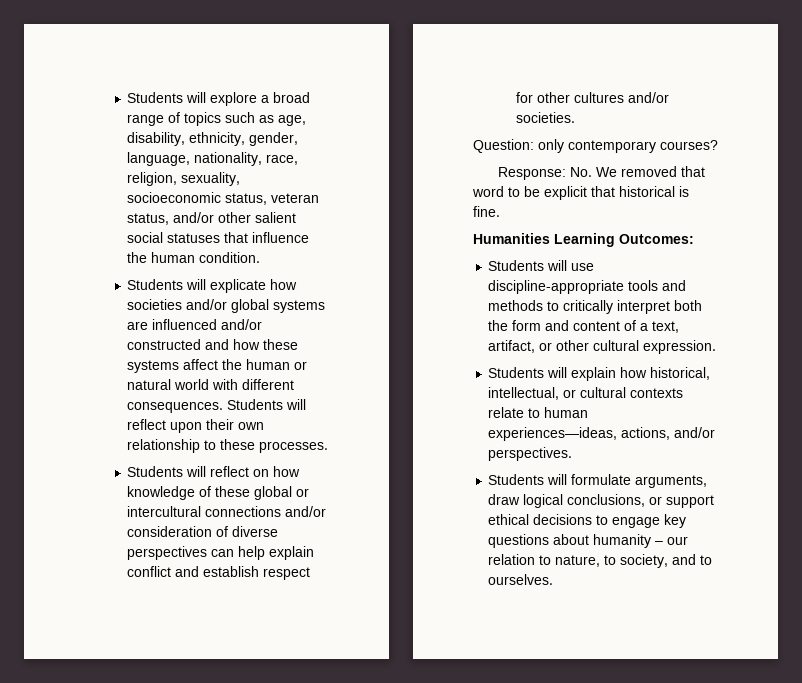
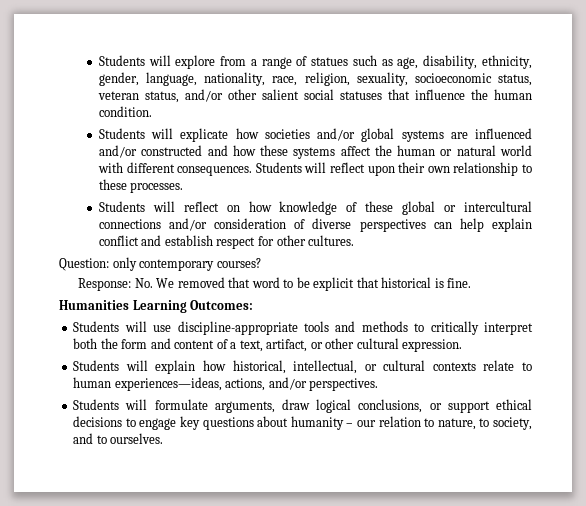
[261,92,311,103] a broad -> [220,56,257,66] from a
[184,112,222,126] topics -> [311,57,349,66] statues
[574,92,670,103] [516,112,576,123] cultures and/or societies. -> [308,235,355,246] cultures.

